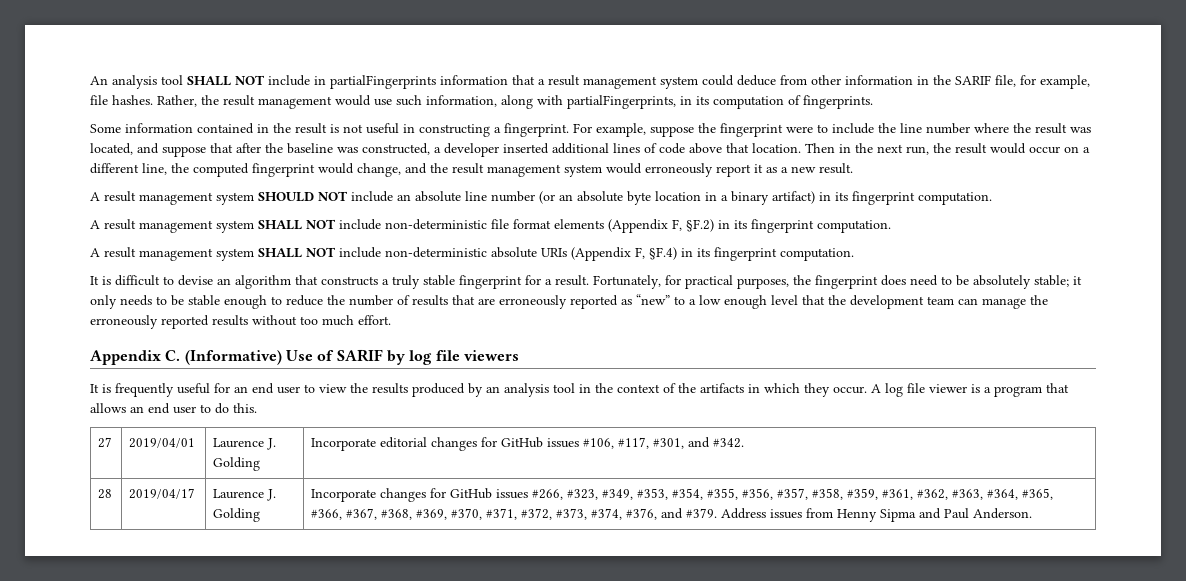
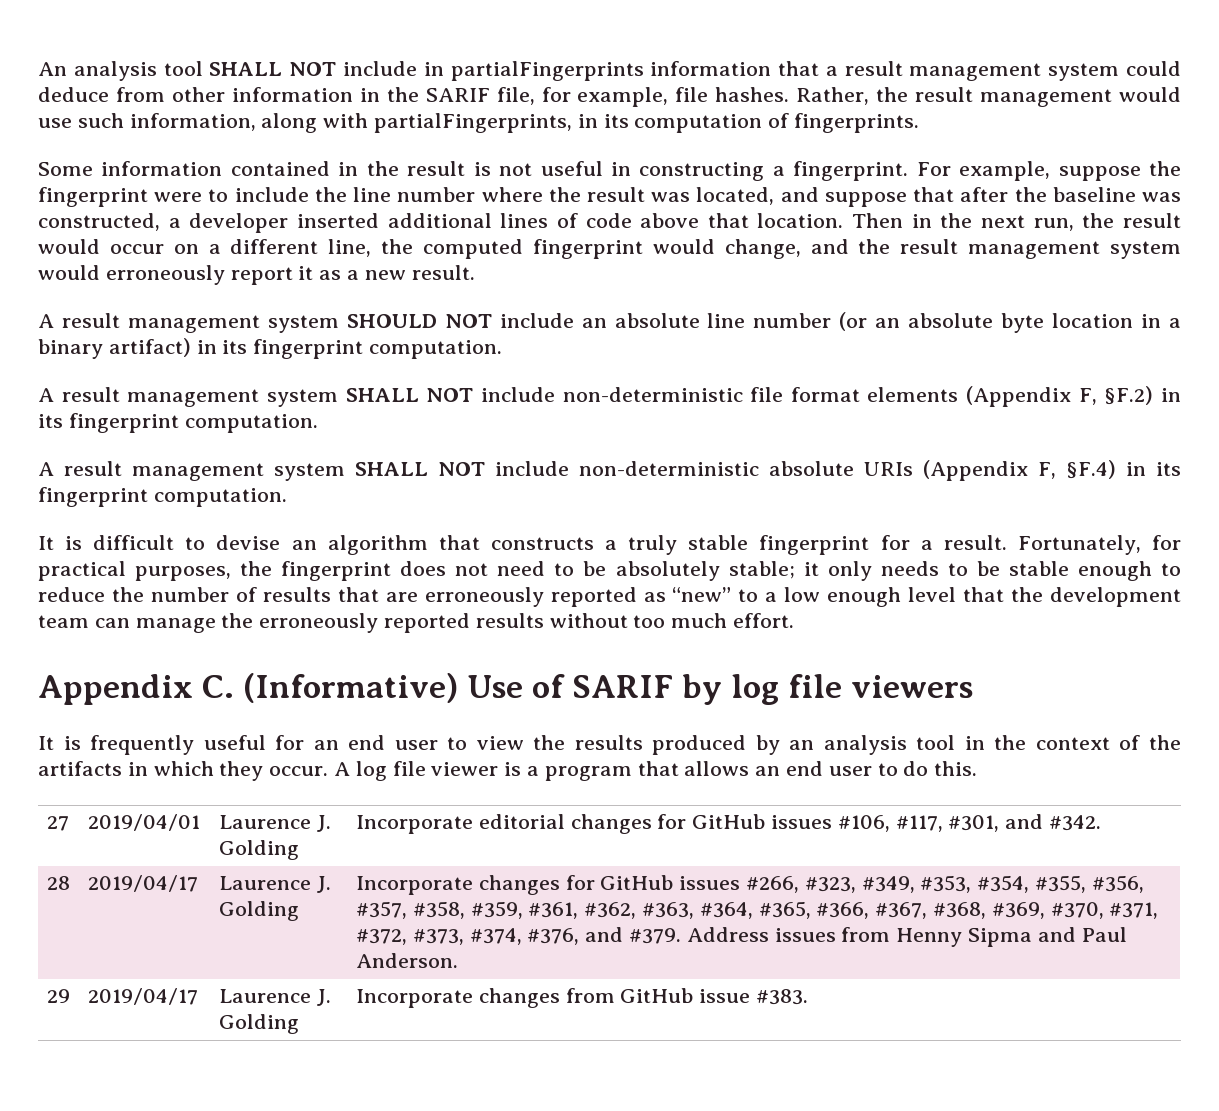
(906, 280) none -> [455,563,489,576] not
(1033, 513) none -> [46,989,70,1003] [87,988,198,1005] [218,989,331,1006] [218,1014,299,1034] [355,988,808,1008] // 29 | 2019/04/17 | Laurence J. Golding | Incorporate changes from GitHub issue #383.

